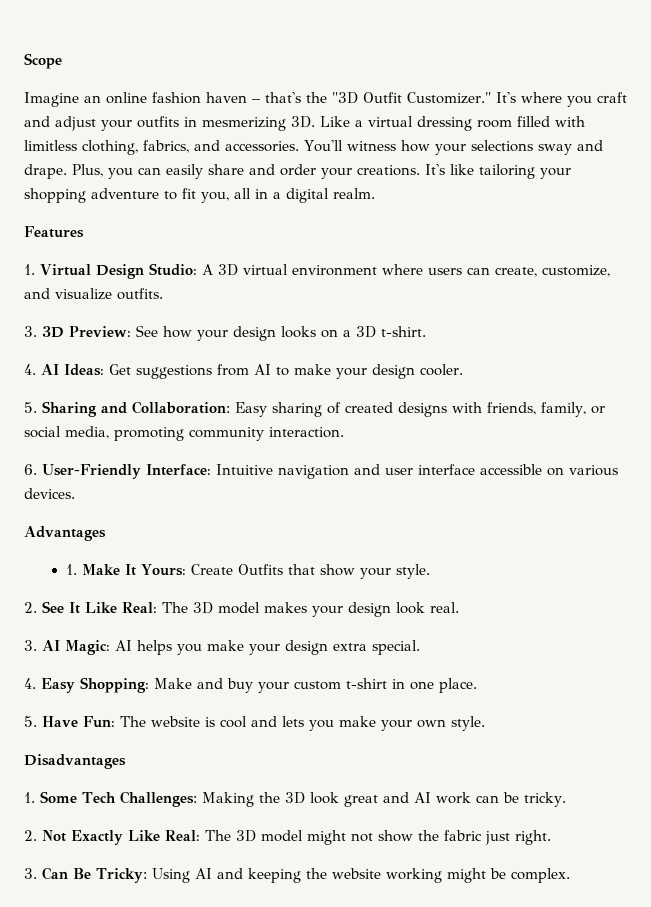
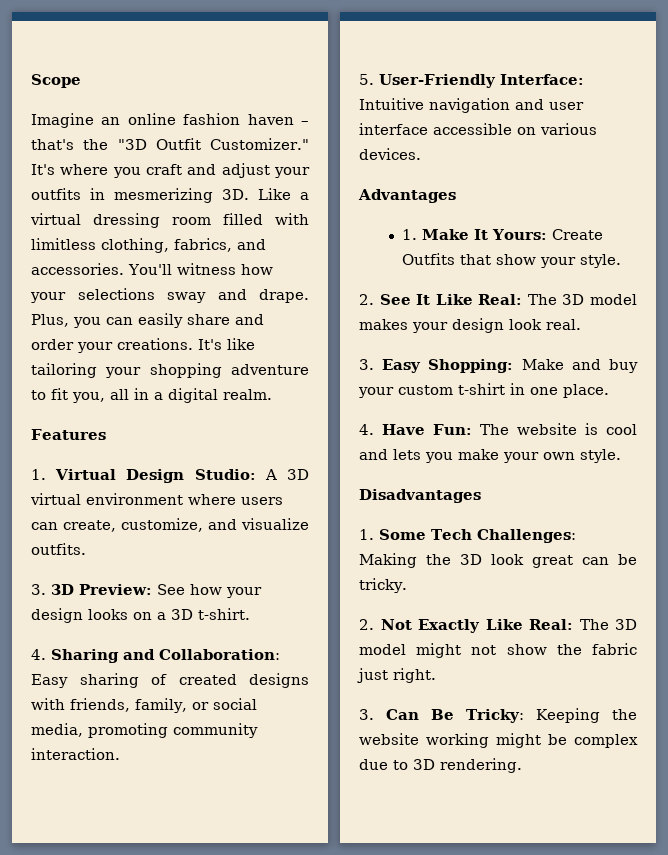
[41,364,463,379] [24,402,37,413] AI Ideas: Get suggestions from AI to make your design cooler. // 5. -> (46, 654) none
[24,464,37,475] 6. -> [359,74,374,85] 5.
[42,640,420,655] [24,678,36,689] AI Magic: AI helps you make your design extra special. // 4. -> (374, 364) none
[24,716,37,727] 5. -> [359,424,374,435] 4.
[382,792,471,804] and AI work -> (573, 561) none
[151,868,301,883] Using AI and keeping -> [535,708,600,723] Keeping
[510,868,570,883] complex. -> [574,734,638,748] [359,758,522,773] complex due to 3D rendering.

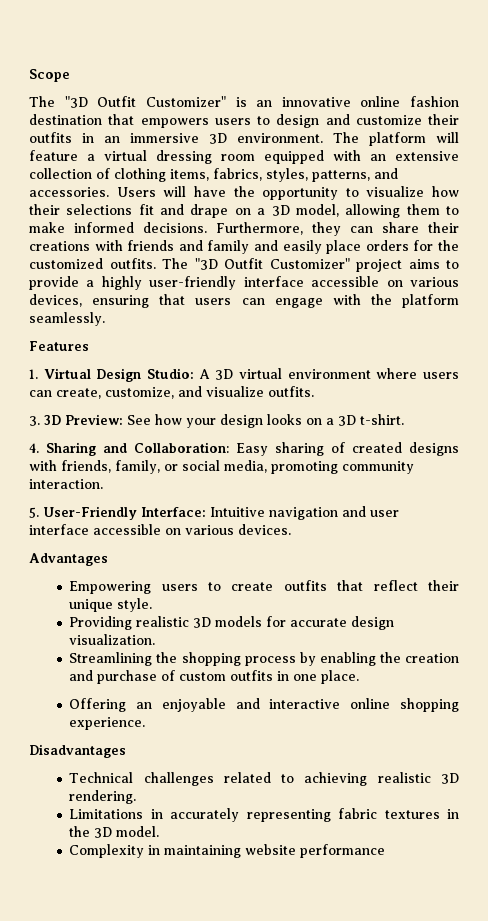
[31,113,309,128] [31,138,310,150] [31,163,310,178] [31,188,309,203] [30,213,309,228] [31,238,266,253] [31,263,273,275] [30,288,309,303] [31,313,264,328] [31,338,255,353] [31,363,309,378] [31,388,272,403] Imagine an online fashion haven – that's the "3D Outfit Customizer." It's where you craft and adjust your outfits in mesmerizing 3D. Like a virtual dressing room filled with limitless clothing, fabrics, and accessories. You'll witness how your selections sway and drape. Plus, you can easily share and order your creations. It's like tailoring your shopping adventure to fit you, all in a digital realm. -> [29,96,459,108] [29,114,459,128] [29,132,459,146] [29,150,459,164] [29,168,398,182] [29,186,459,200] [29,204,460,218] [29,222,459,236] [29,240,460,254] [29,258,459,272] [29,276,459,290] [29,294,459,308] [29,312,105,326] The "3D Outfit Customizer" is an innovative online fashion destination that empowers users to design and customize their outfits in an immersive 3D environment. The platform will feature a virtual dressing room equipped with an extensive collection of clothing items, fabrics, styles, patterns, and accessories. Users will have the opportunity to visualize how their selections fit and drape on a 3D model, allowing them to make informed decisions. Furthermore, they can share their creations with friends and family and easily place orders for the customized outfits. The "3D Outfit Customizer" project aims to provide a highly user-friendly interface accessible on various devices, ensuring that users can engage with the platform seamlessly.
[401,229,603,240] [401,253,621,268] [359,294,637,305] [359,318,581,333] [359,359,638,373] [358,383,609,398] [359,423,637,435] [359,449,621,463] [359,489,481,503] [359,529,576,543] [359,553,637,568] [359,578,407,593] [359,619,637,633] [359,643,637,658] [357,668,436,683] [359,708,637,723] [359,733,638,748] [359,758,522,773] 1. Make It Yours: Create Outfits that show your style. // 2. See It Like Real: The 3D model makes your design look real. // 3. Easy Shopping: Make and buy your custom t-shirt in one place. // 4. Have Fun: The website is cool and lets you make your own style. // Disadvantages // 1. Some Tech Challenges: Making the 3D look great can be tricky. // 2. Not Exactly Like Real: The 3D model might not show the fabric just right. // 3. Can Be Tricky: Keeping the website working might be complex due to 3D rendering. -> [69,580,459,594] [69,598,153,612] [69,616,395,630] [69,634,156,645] [69,652,459,666] [69,670,360,684] [69,698,459,712] [69,717,146,730] [29,744,126,758] [69,772,459,786] [69,790,137,804] [69,808,459,822] [69,826,160,838] [69,844,386,858] Empowering users to create outfits that reflect their unique style. // Providing realistic 3D models for accurate design visualization. // Streamlining the shopping process by enabling the creation and purchase of custom outfits in one place. // Offering an enjoyable and interactive online shopping experience. // Disadvantages // Technical challenges related to achieving realistic 3D rendering. // Limitations in accurately representing fabric textures in the 3D model. // Complexity in maintaining website performance

